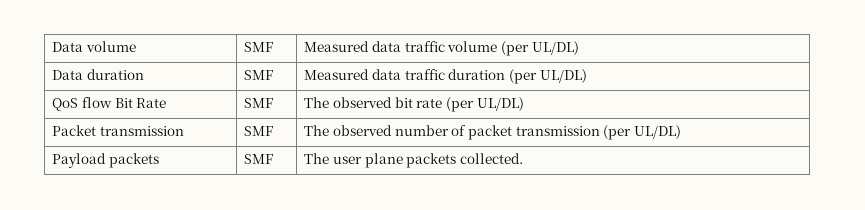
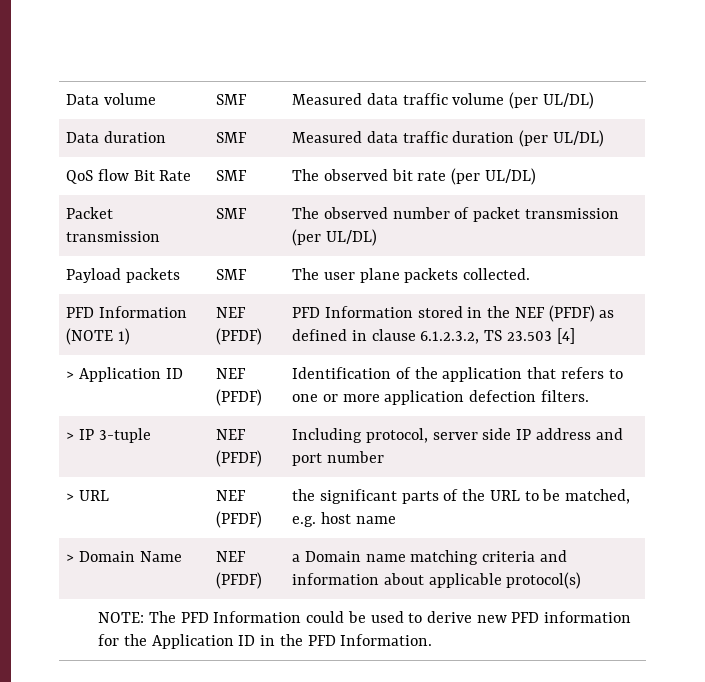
(524, 158) none -> [66,306,187,318] [66,328,130,345] [216,307,247,318] [216,328,263,345] [292,305,615,322] [292,328,575,344] [66,367,183,382] [216,368,247,379] [216,389,263,406] [292,367,623,382] [292,390,589,405] [66,428,151,443] [216,429,247,440] [216,450,263,467] [292,428,623,443] [292,451,384,466] [66,490,109,501] [216,490,247,501] [216,511,263,528] [292,489,631,504] [292,512,396,527] [66,551,182,562] [216,551,247,562] [216,572,263,589] [292,550,567,565] [292,572,582,589] [98,611,632,623] [98,634,433,649] // PFD Information (NOTE 1) | NEF (PFDF) | PFD Information stored in the NEF (PFDF) as defined in clause 6.1.2.3.2, TS 23.503 [4] // > Application ID | NEF (PFDF) | Identification of the application that refers to one or more application defection filters. // > IP 3-tuple | NEF (PFDF) | Including protocol, server side IP address and port number // > URL | NEF (PFDF) | the significant parts of the URL to be matched, e.g. host name // > Domain Name | NEF (PFDF) | a Domain name matching criteria and information about applicable protocol(s) // NOTE: The PFD Information could be used to derive new PFD information for the Application ID in the PFD Information.

